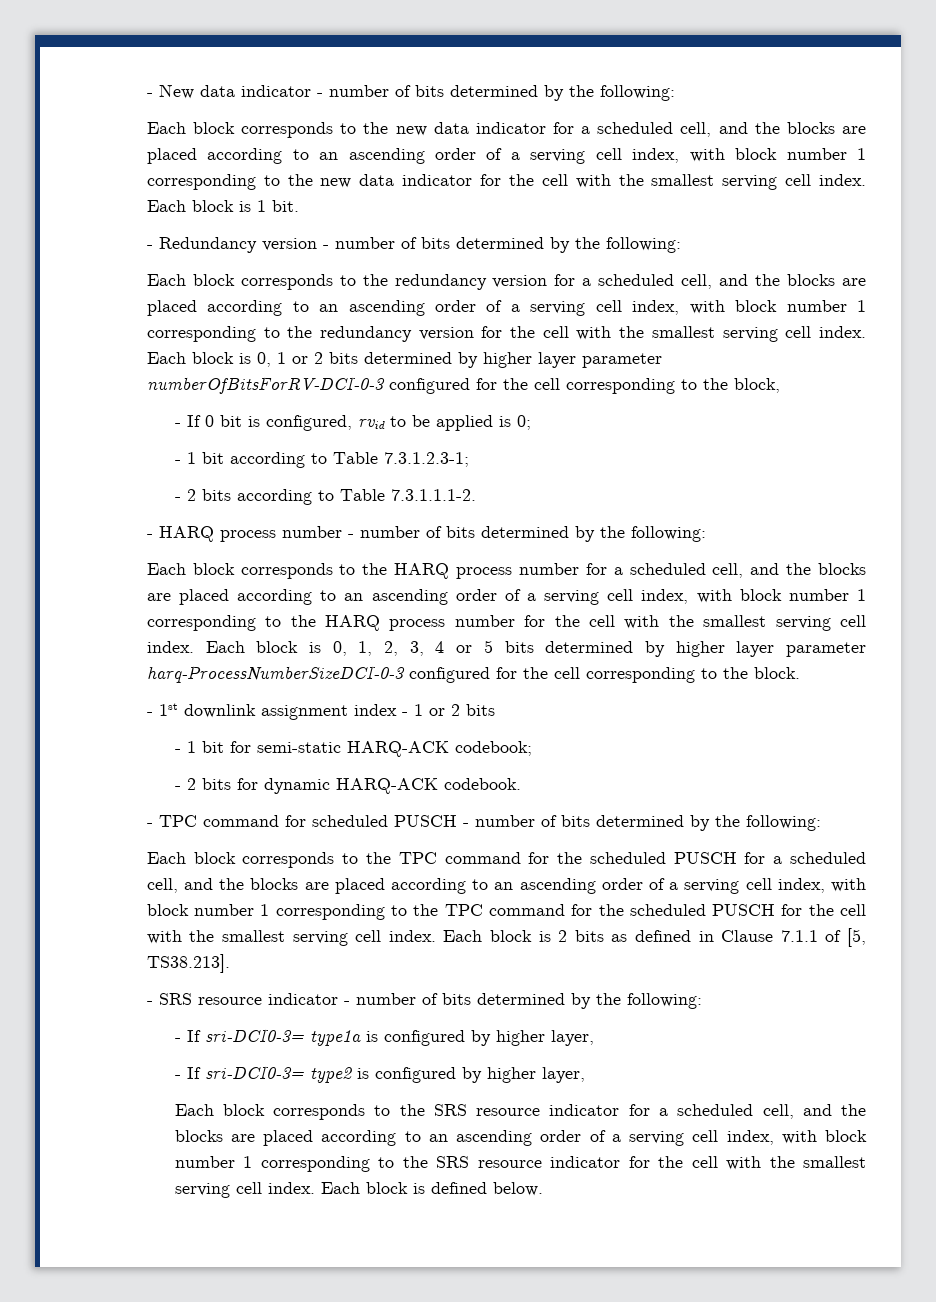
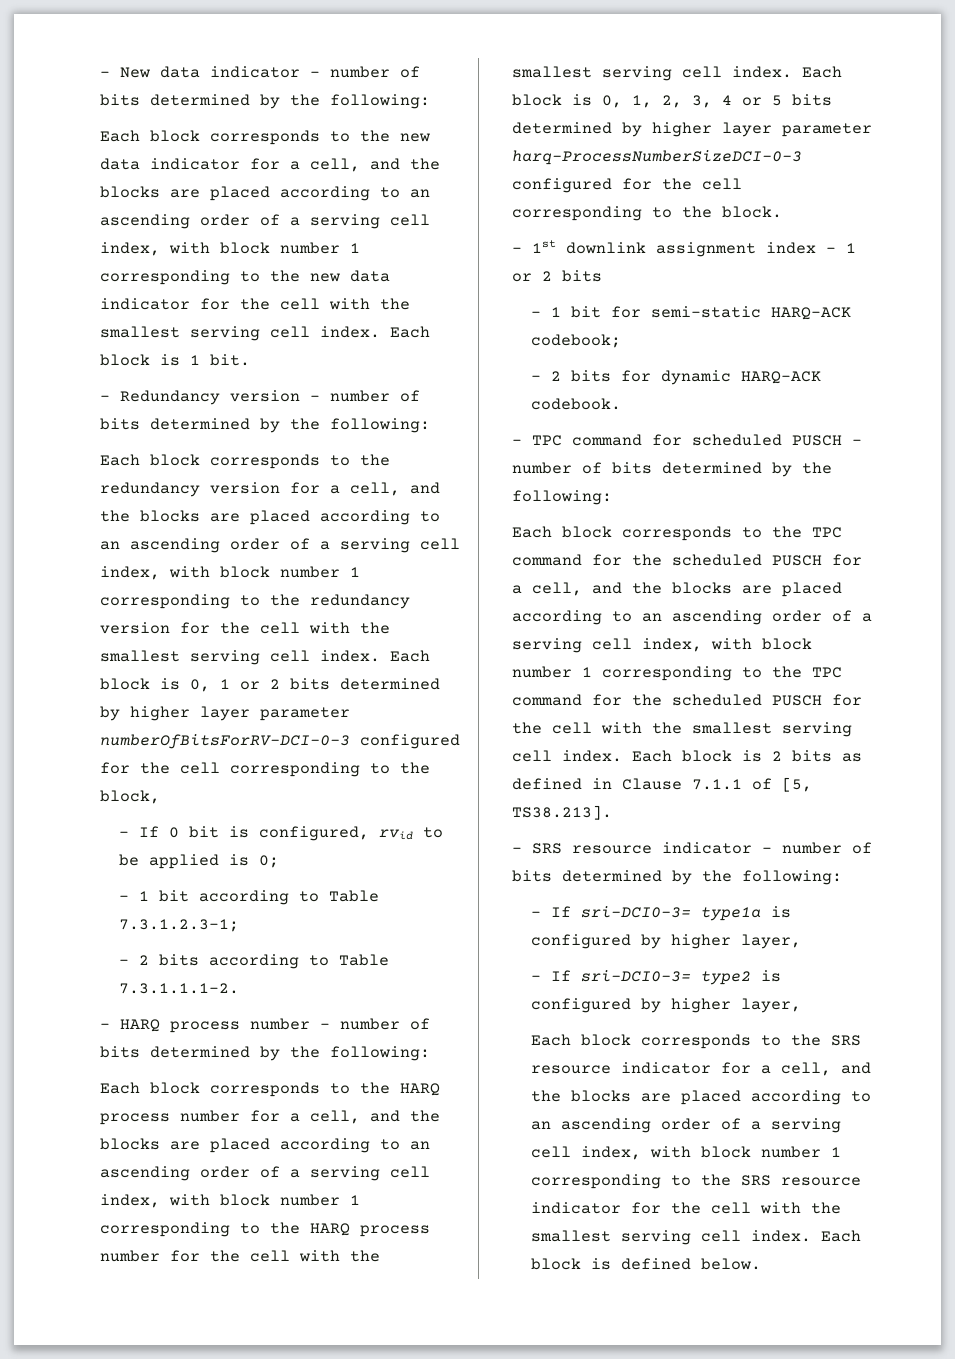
[597,122,674,134] scheduled -> (300, 165) none
[598,274,675,286] scheduled -> (340, 489) none
[629,563,706,575] scheduled -> (300, 1117) none
[790,852,867,864] scheduled -> (522, 589) none
[677,1104,754,1116] scheduled -> (771, 1069) none

